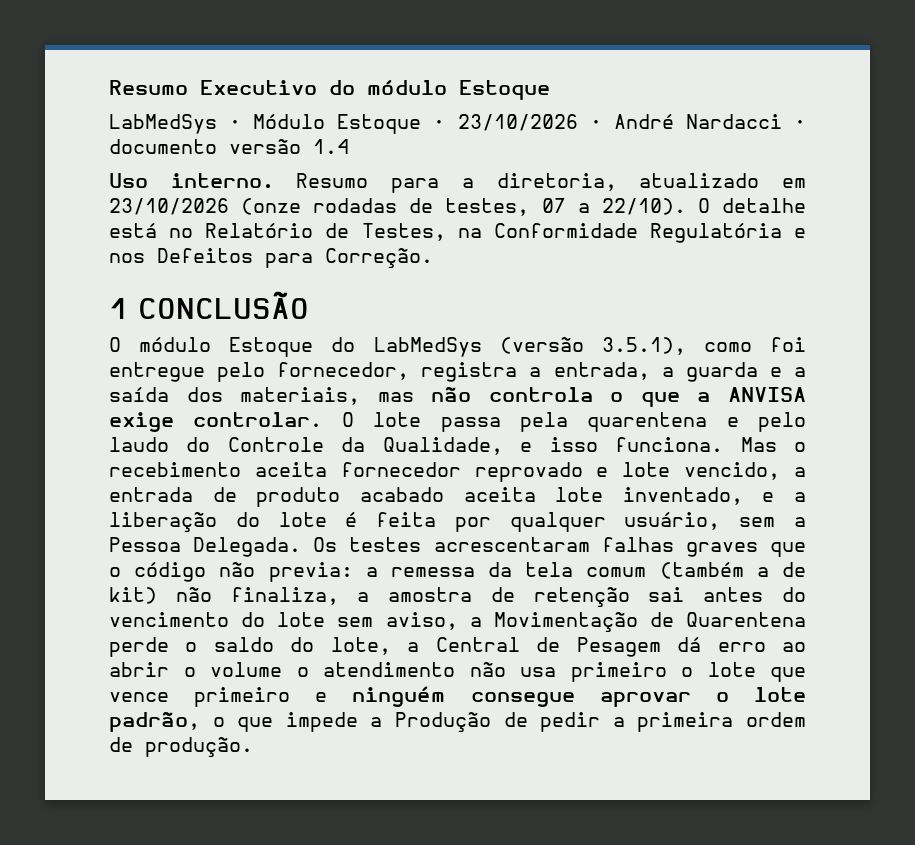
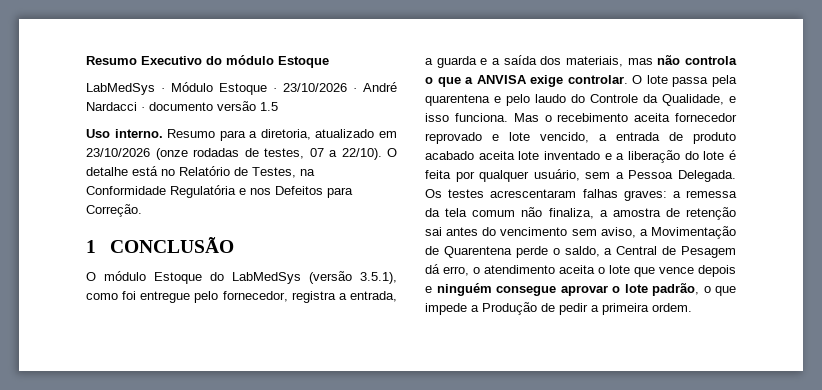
[313,139,349,154] 1.4 -> [260,102,278,111] 1.5
[622,487,743,505] inventado, -> [544,151,600,160] inventado
[685,542,806,557] [109,562,353,582] graves que o código não previa: -> [623,190,667,201] graves:
[659,562,806,579] [109,587,157,604] (também a de kit) -> (516, 213) none
[241,612,326,627] do lote -> (568, 231) none
[213,637,391,655] saldo do lote, -> [564,246,600,257] saldo,
[717,642,806,652] [109,662,667,682] erro ao abrir o volume o atendimento não usa primeiro -> [443,265,595,276] erro, o atendimento aceita
[194,687,291,707] primeiro -> [698,265,736,277] depois
[746,712,807,727] [109,737,253,757] ordem de produção. -> [652,303,692,312] ordem.

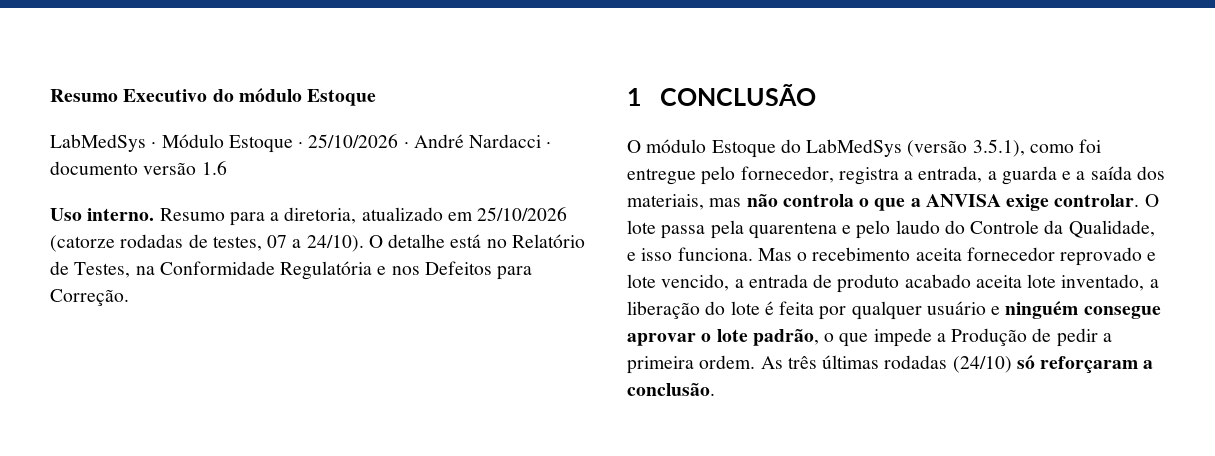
[283,83,347,92] 23/10/2026 -> [308,134,399,148] 25/10/2026
[260,102,278,111] 1.5 -> [201,161,227,175] 1.6
[86,148,188,160] 23/10/2026 (onze -> [477,207,568,221] [50,235,115,252] 25/10/2026 (catorze
[341,148,382,160] 22/10). -> [306,235,364,252] 24/10).
[544,151,612,160] inventado e -> [1061,274,1145,291] inventado,
[533,169,736,182] [425,189,737,201] [425,207,736,220] [425,226,736,239] [425,246,736,258] [425,264,736,277] usuário, sem a Pessoa Delegada. Os testes acrescentaram falhas graves: a remessa da tela comum não finaliza, a amostra de retenção sai antes do vencimento sem aviso, a Movimentação de Quarentena perde o saldo, a Central de Pesagem dá erro, o atendimento aceita o lote que vence depois -> [926,301,986,315] usuário
(692, 307) none -> [760,355,1154,373] [627,383,715,396] As três últimas rodadas (24/10) só reforçaram a conclusão.

